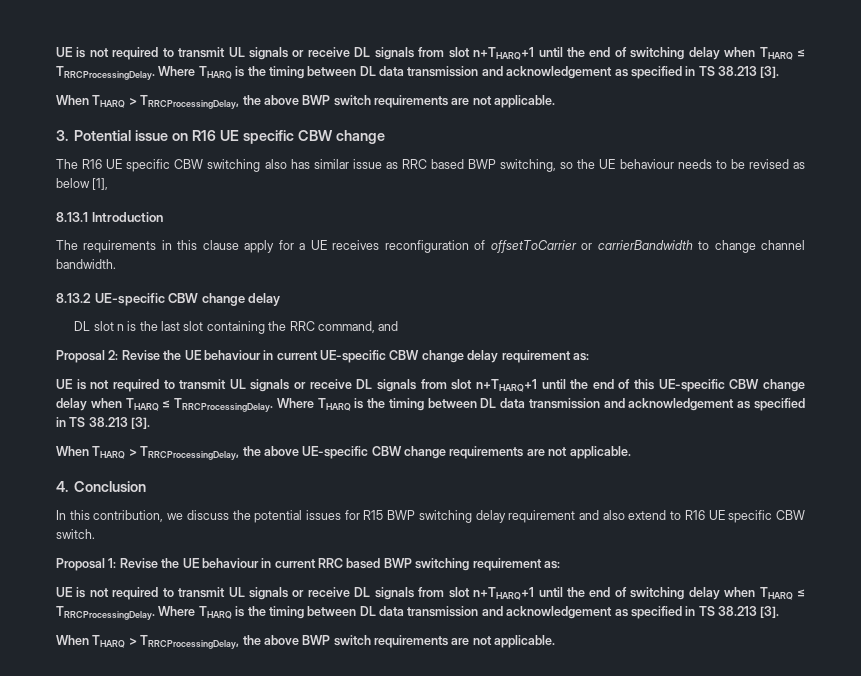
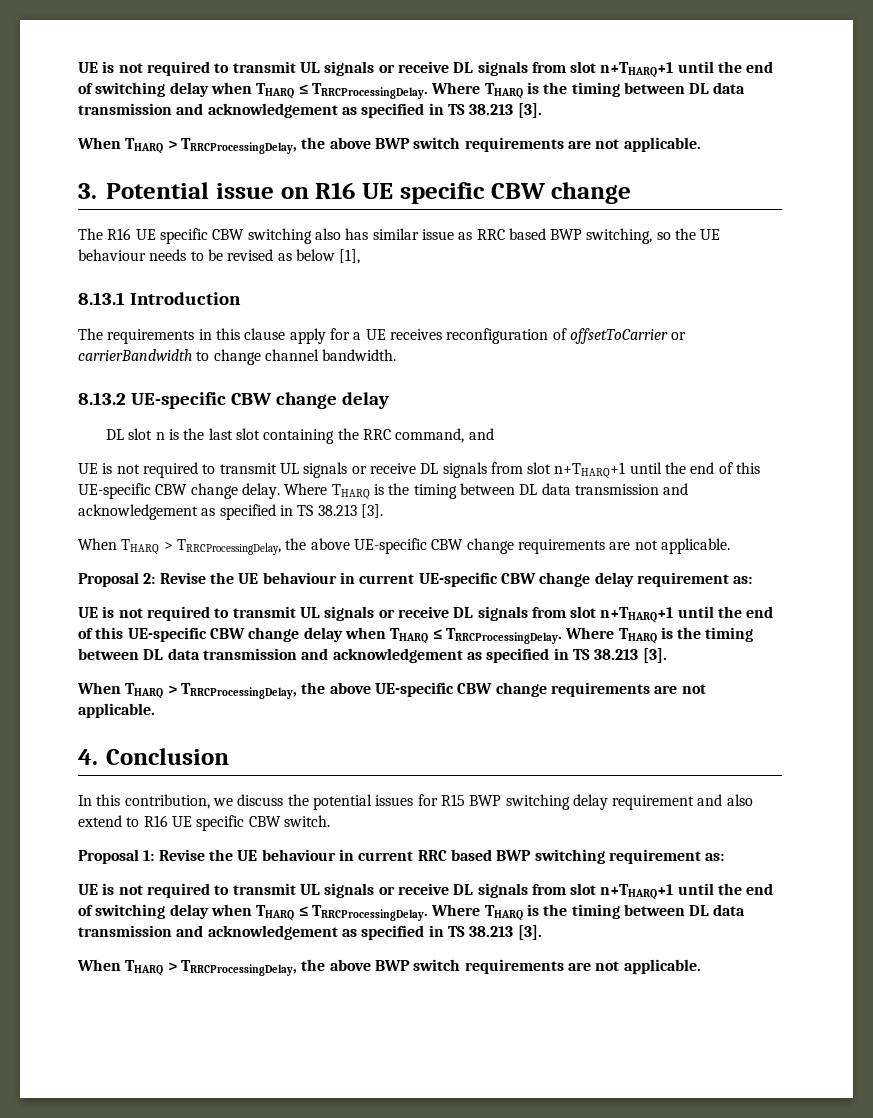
(399, 326) none -> [78,462,761,479] [78,483,689,500] [78,504,383,520] [78,538,730,555] // UE is not required to transmit UL signals or receive DL signals from slot n+THARQ+1 until the end of this UE-specific CBW change delay. Where THARQ is the timing between DL data transmission and acknowledgement as specified in TS 38.213 [3]. // When THARQ > TRRCProcessingDelay, the above UE-specific CBW change requirements are not applicable.

